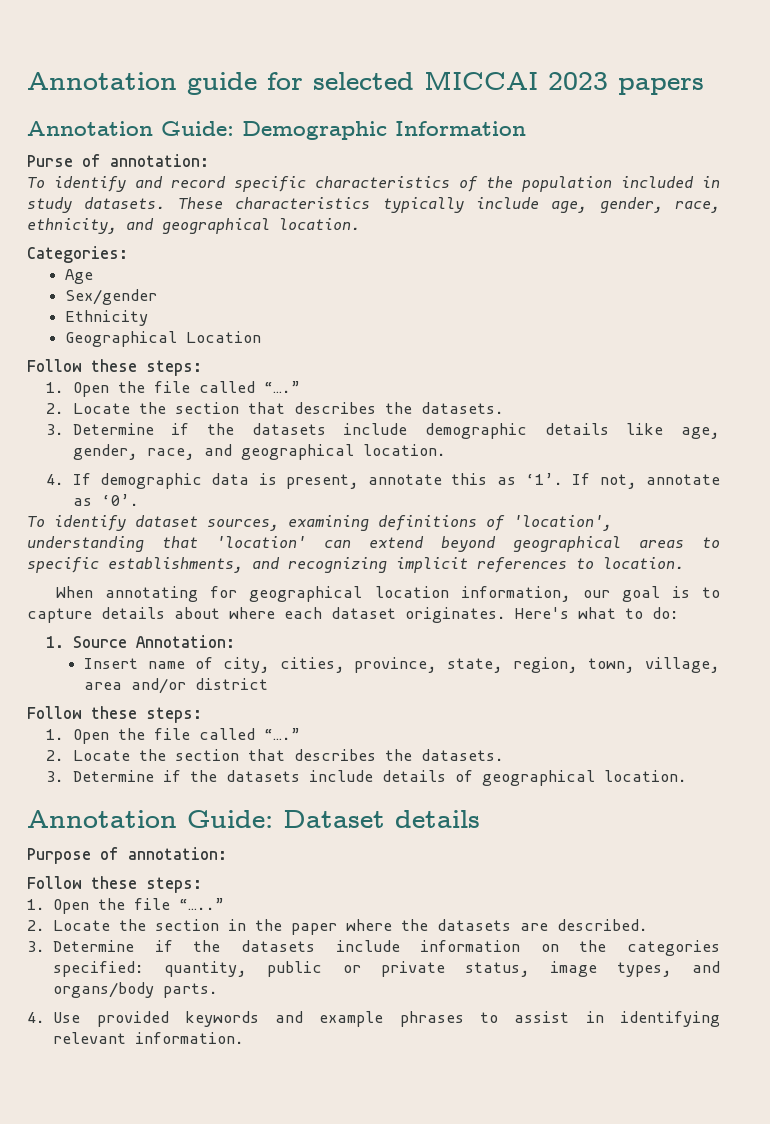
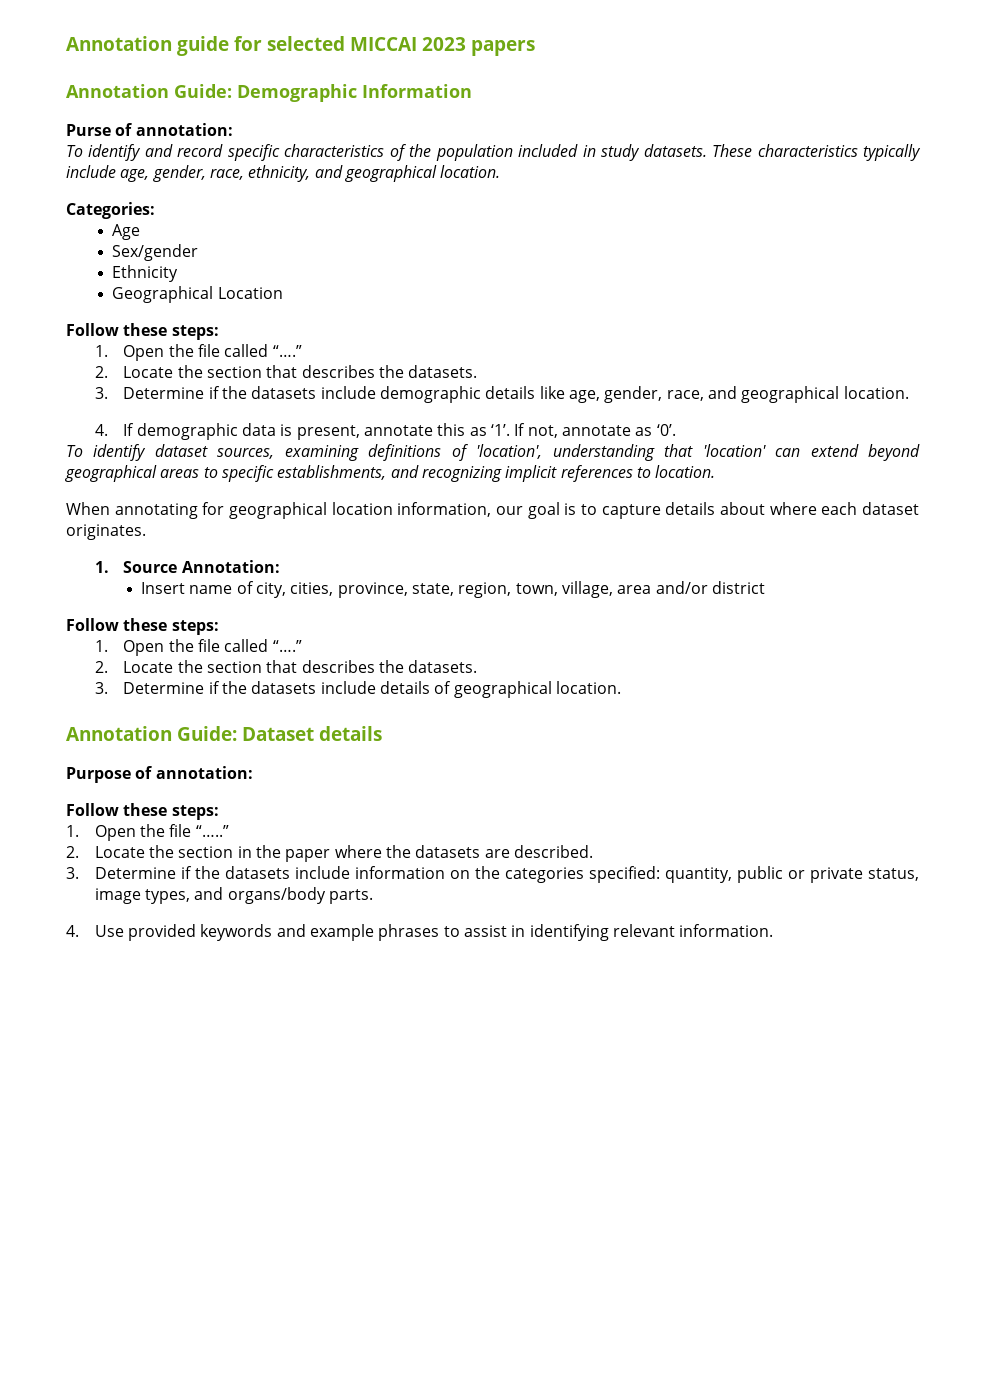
[515,607,679,619] Here's what to do: -> (146, 532) none

